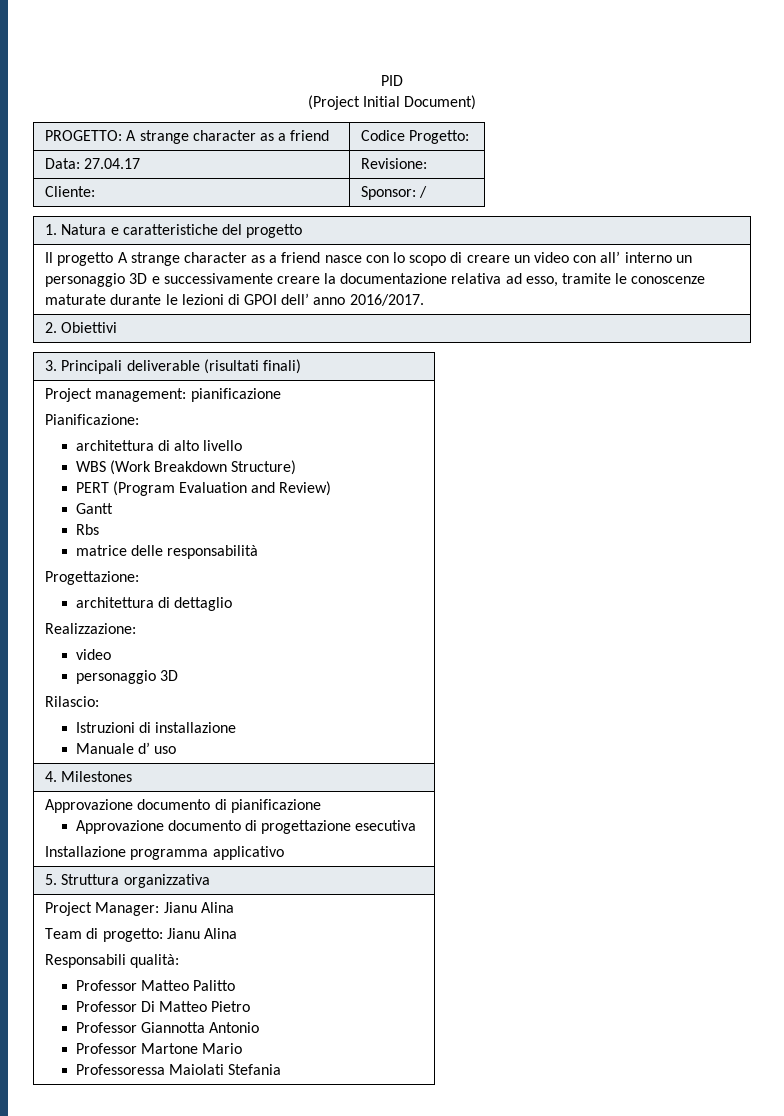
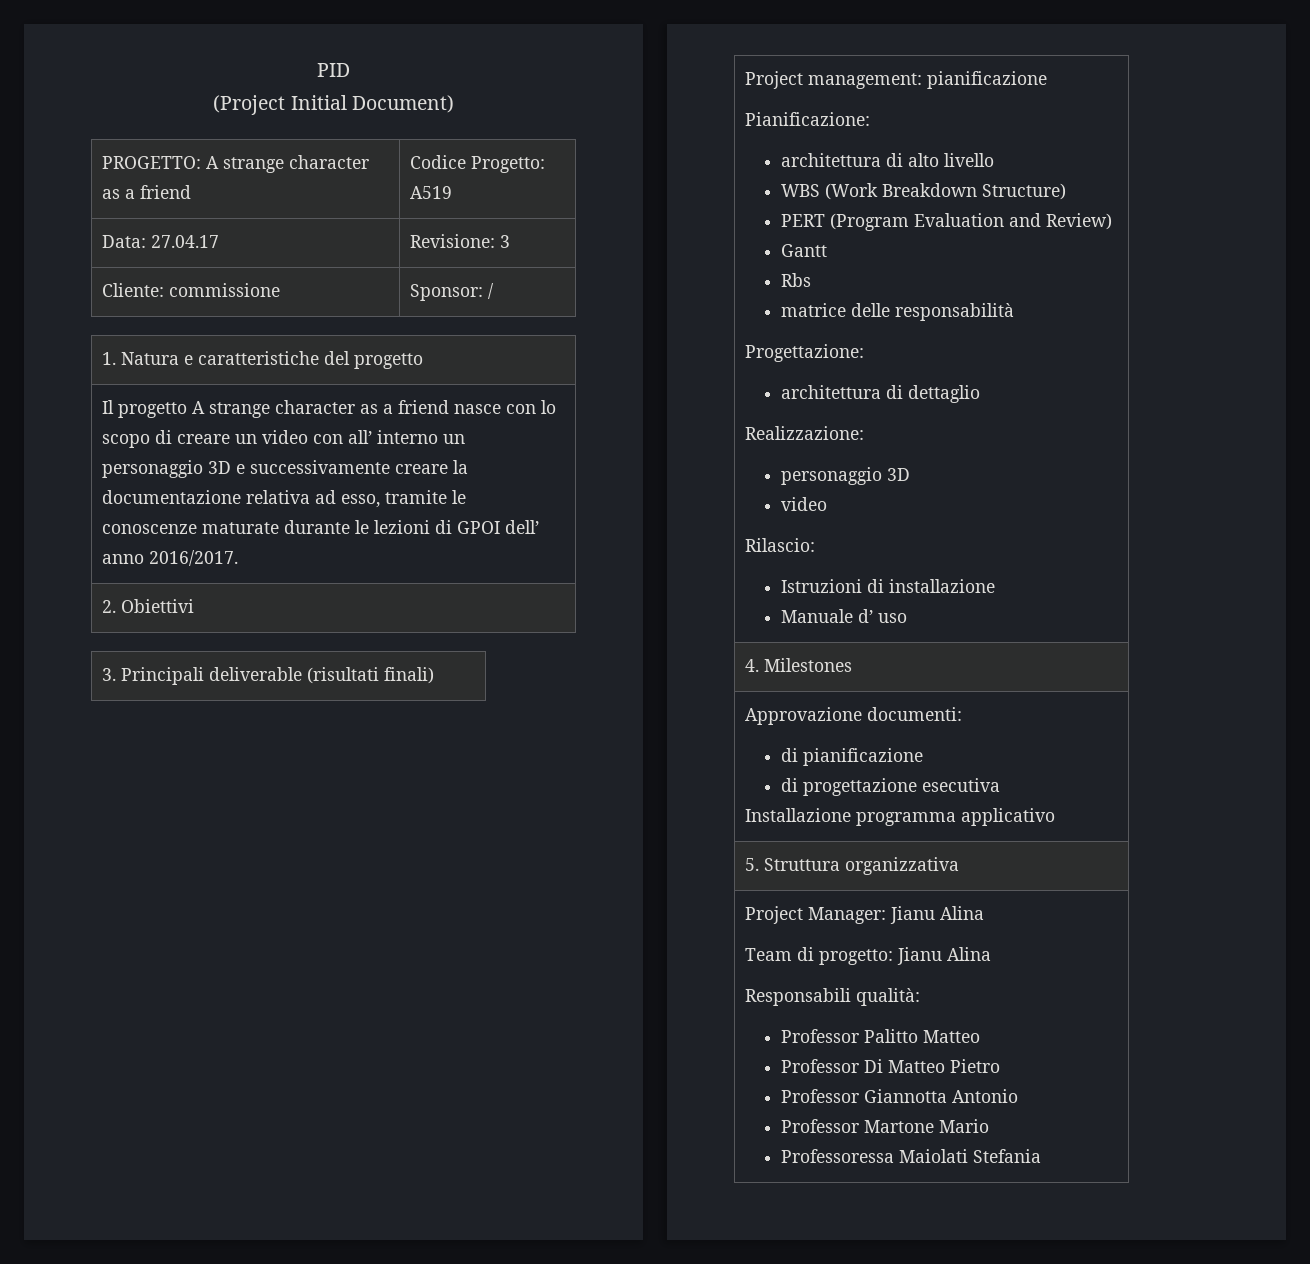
(470, 137) none -> [409,186,452,199] A519
(428, 163) none -> [499,235,510,248] 3
(96, 191) none -> [168,283,280,297] commissione
[75,649,111,660] [75,670,178,684] // video // personaggio 3D -> [780,467,910,485] [780,497,827,511] // personaggio 3D // video
[137,799,211,810] documento -> [866,707,962,721] documenti: //
[75,820,241,834] Approvazione documento -> (923, 757) none
[140,980,235,991] Matteo Palitto -> [863,1029,980,1043] Palitto Matteo

